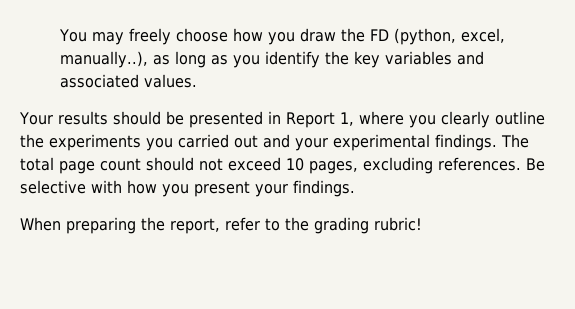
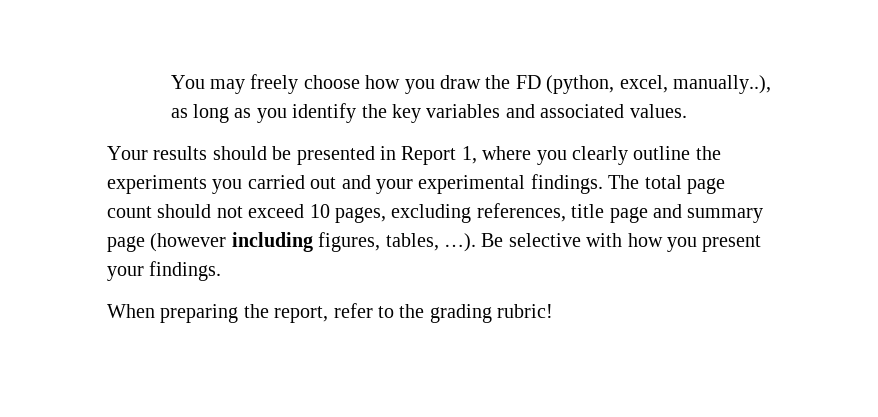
[438,157,521,171] references. -> [476,203,764,223] [107,232,476,252] references, title page and summary page (however including figures, tables, …).

